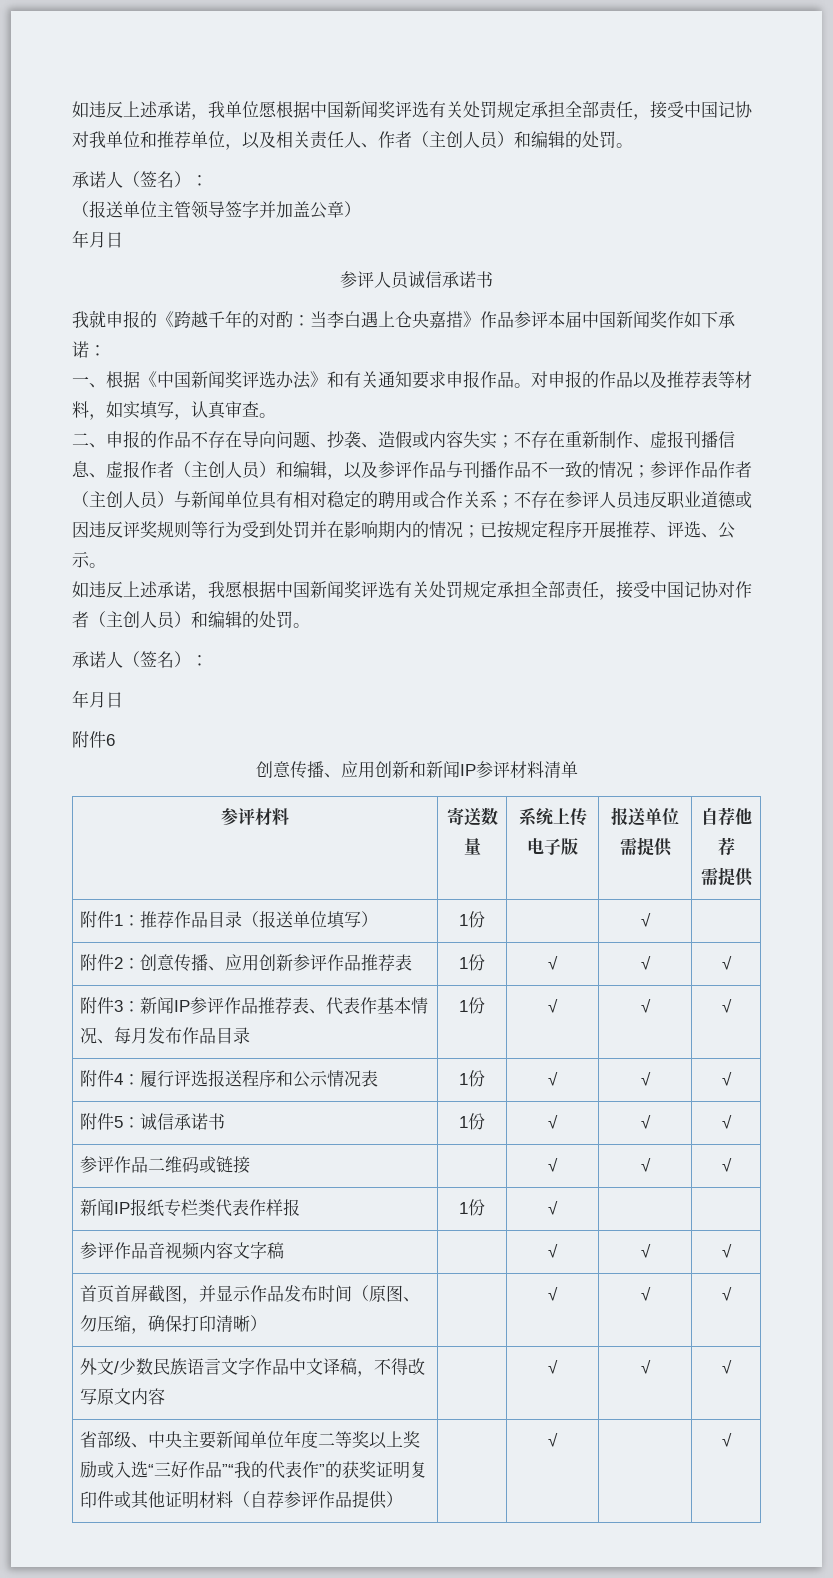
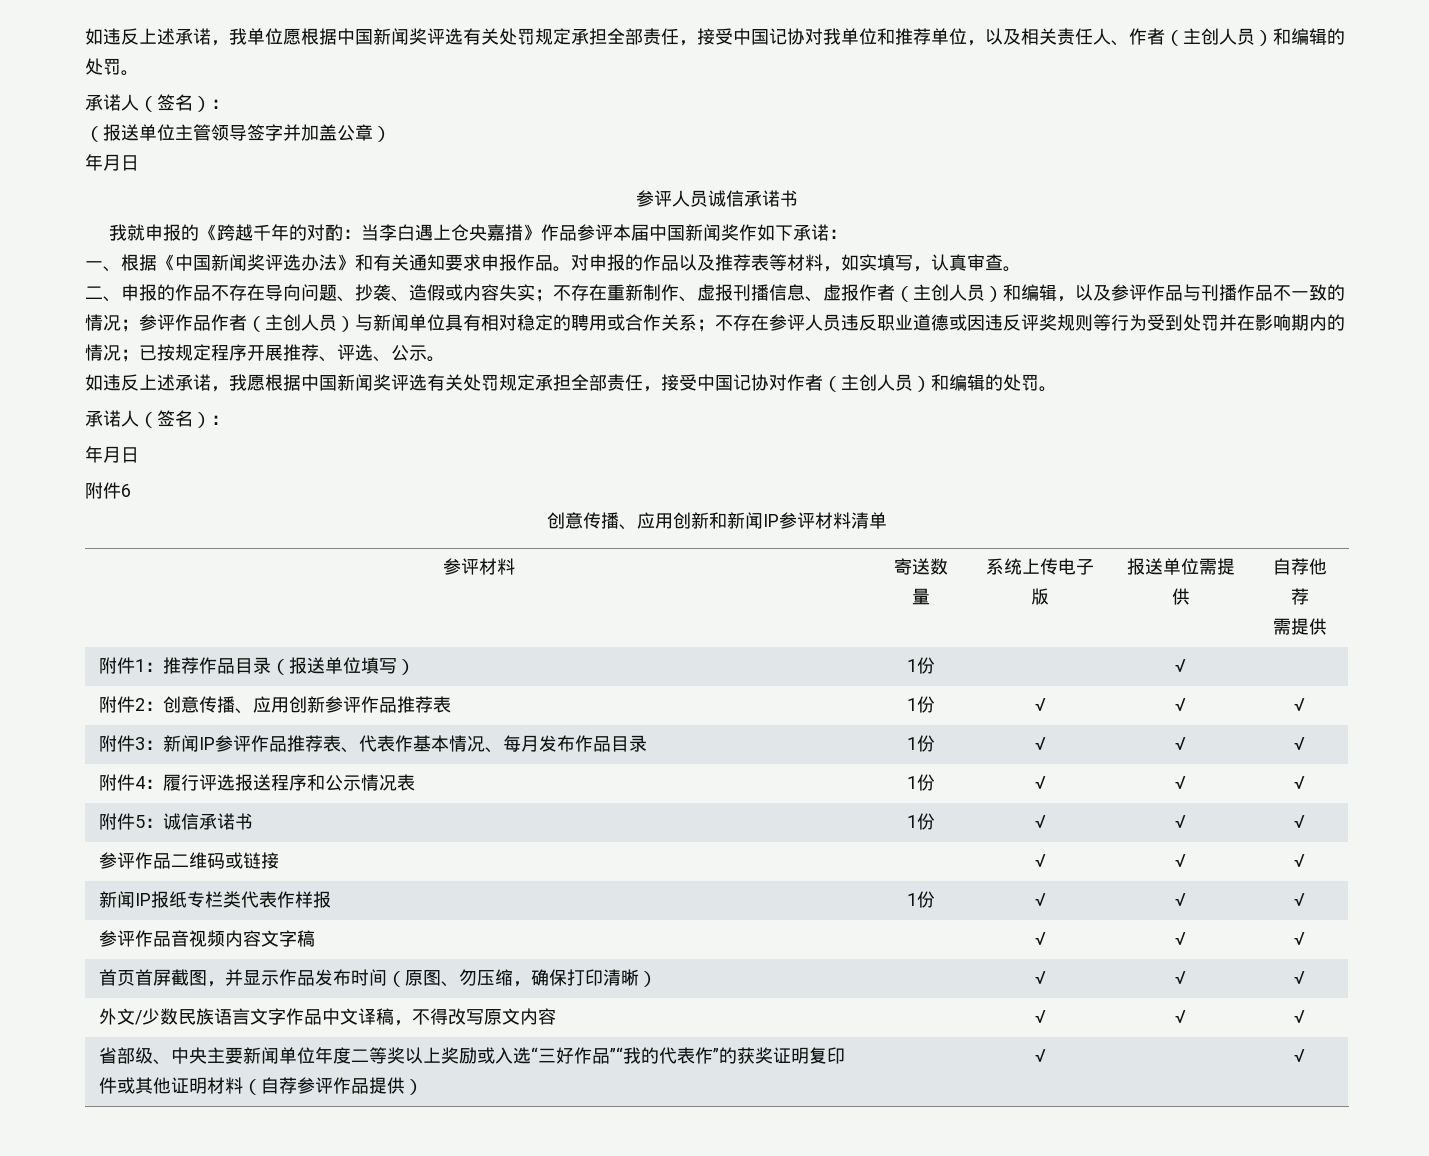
(558, 1208) | -> [1175,893,1186,906] [1294,893,1305,906] √ | √

